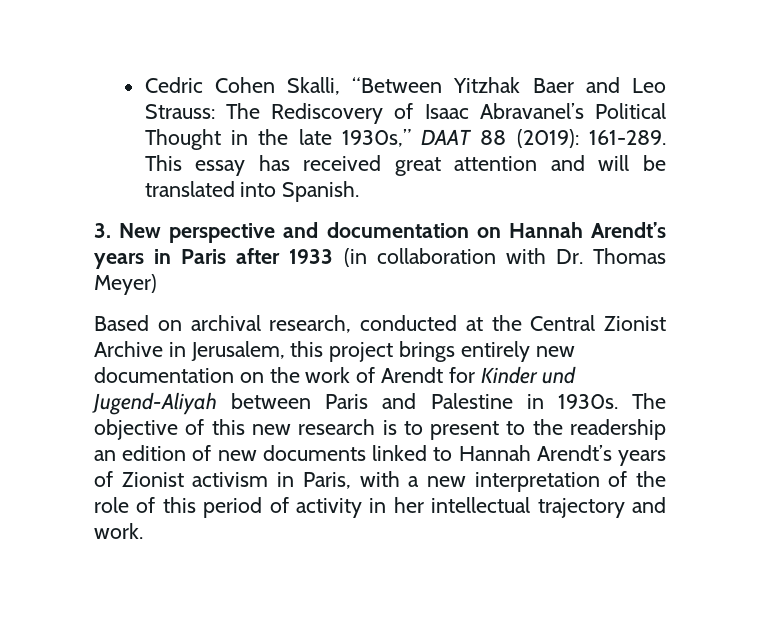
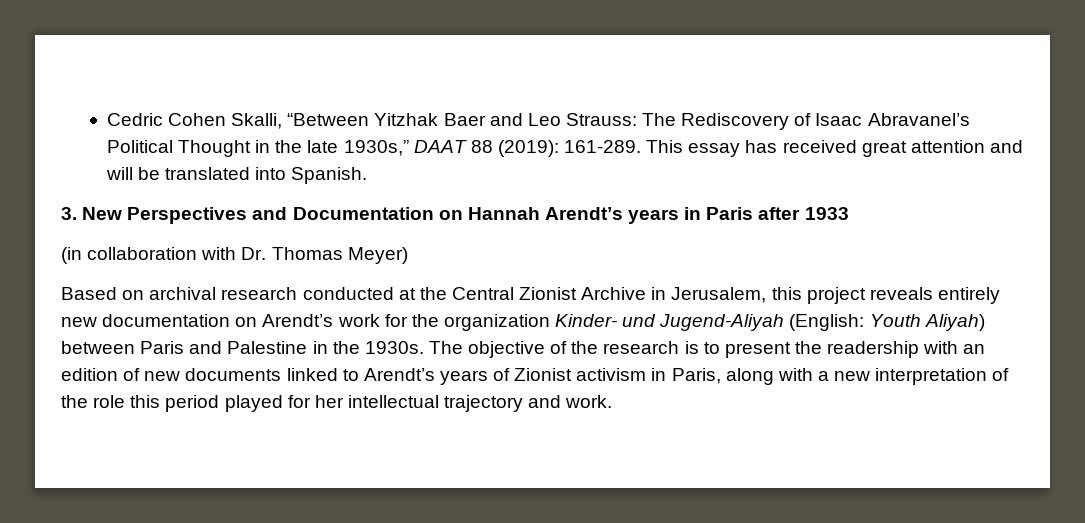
[169,222,469,243] perspective and documentation -> [127,207,434,224] Perspectives and Documentation
(334, 256) none -> (849, 213) //
[269,315,352,333] research, -> [221,287,298,300] research
[399,341,456,362] brings -> [869,287,933,300] reveals
[269,366,577,384] [92,392,217,415] the work of Arendt for Kinder und Jugend-Aliyah -> [262,314,985,331] Arendt’s work for the organization Kinder- und Jugend-Aliyah (English: Youth Aliyah)
(544, 401) none -> [332,341,360,354] the
[211,419,291,435] this new -> [571,341,599,354] the
[506,421,526,435] to -> (791, 350) none
(666, 429) none -> [923,341,959,354] with
[458,445,531,461] Hannah -> (359, 375) none
(351, 480) none -> [725,368,774,385] along
[136,497,156,513] of -> (126, 401) none
[269,497,387,518] of activity in -> [224,395,311,412] played for

